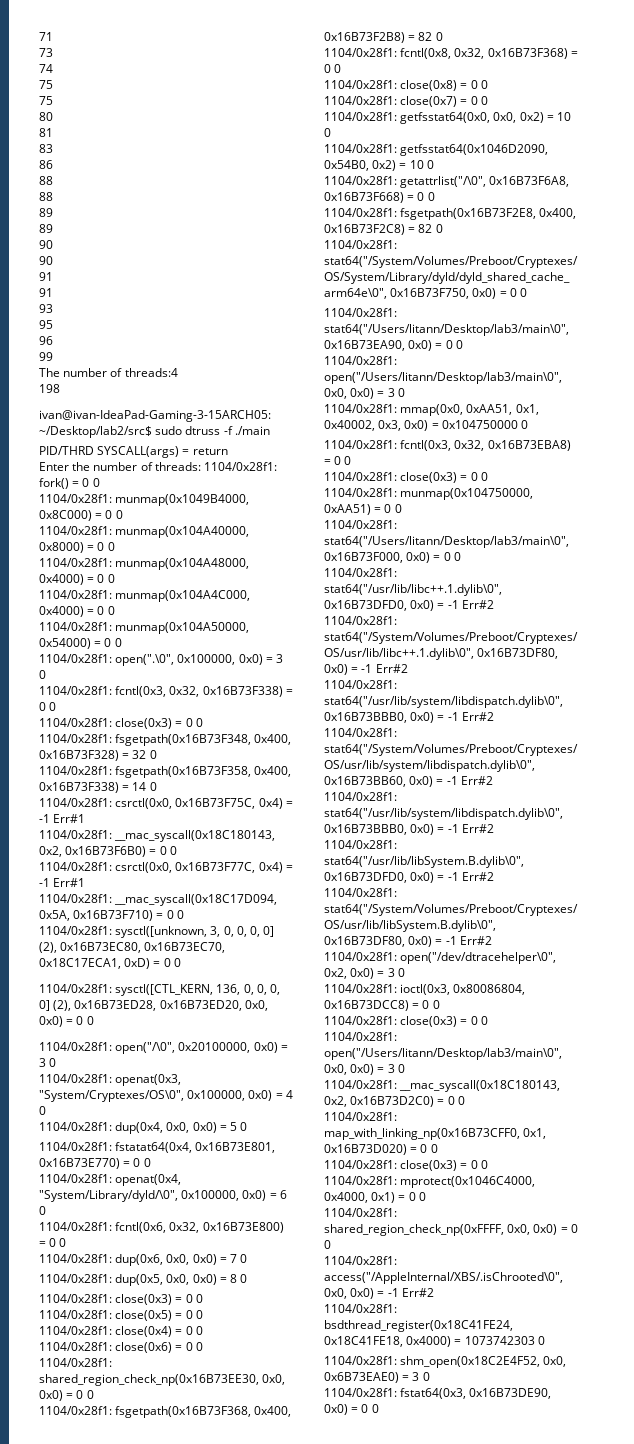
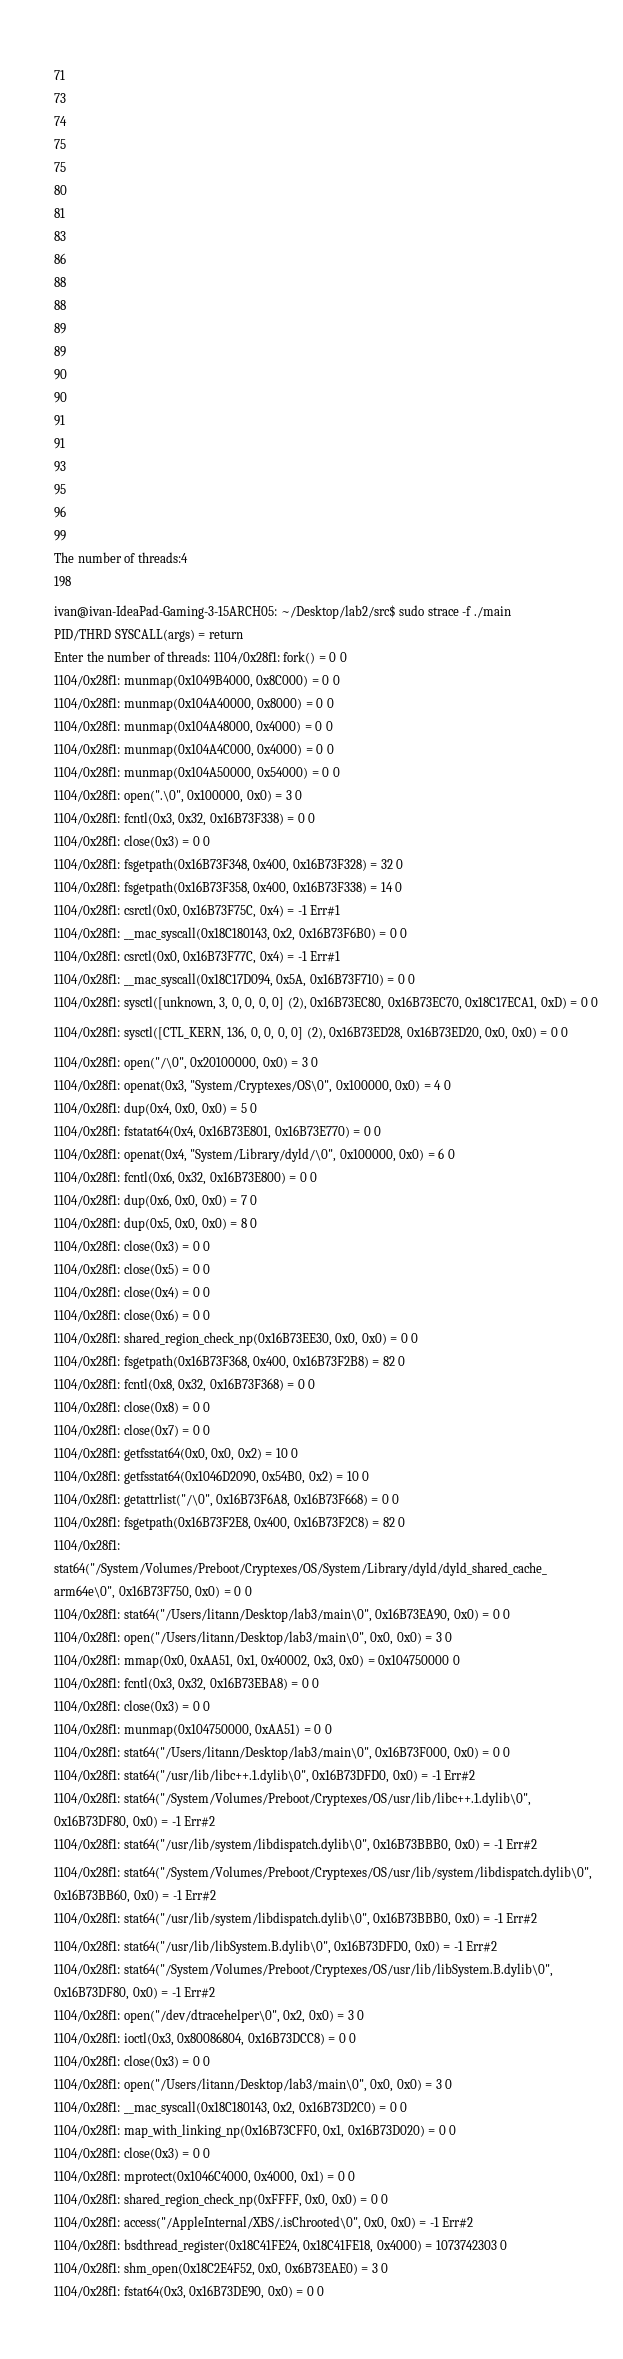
[185,426,221,435] dtruss -> [427,607,459,616] strace

